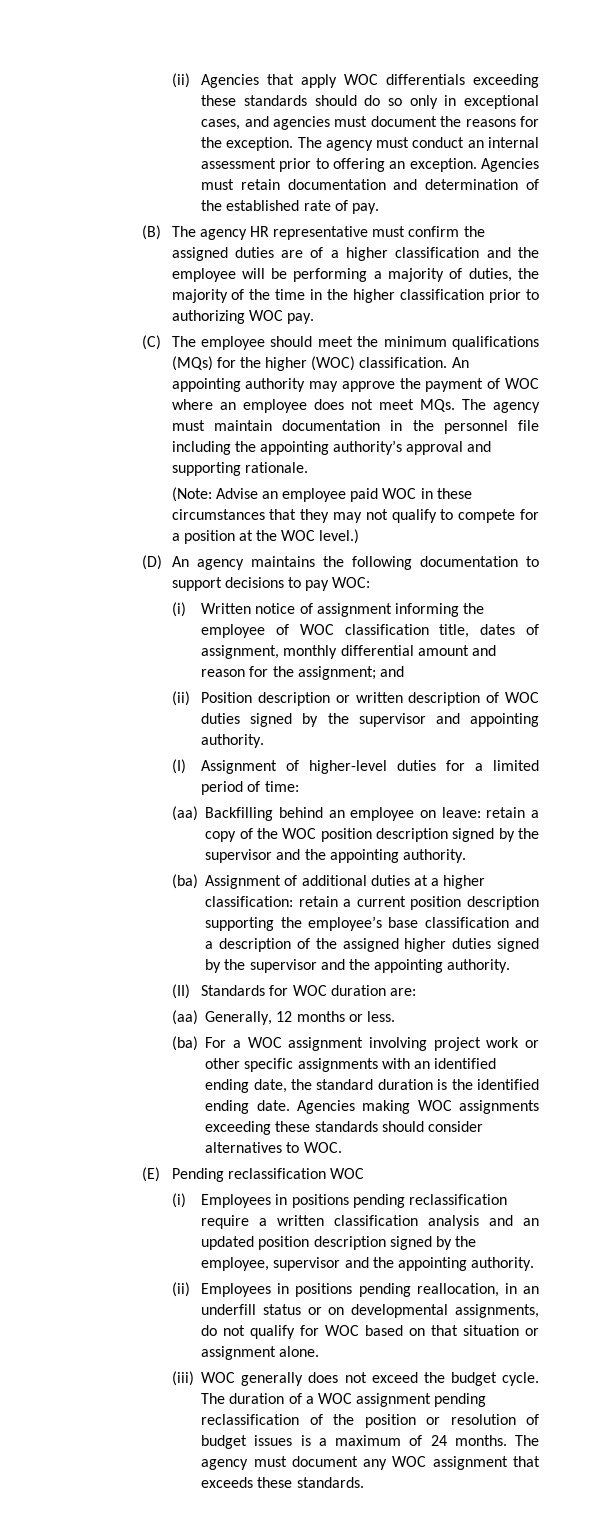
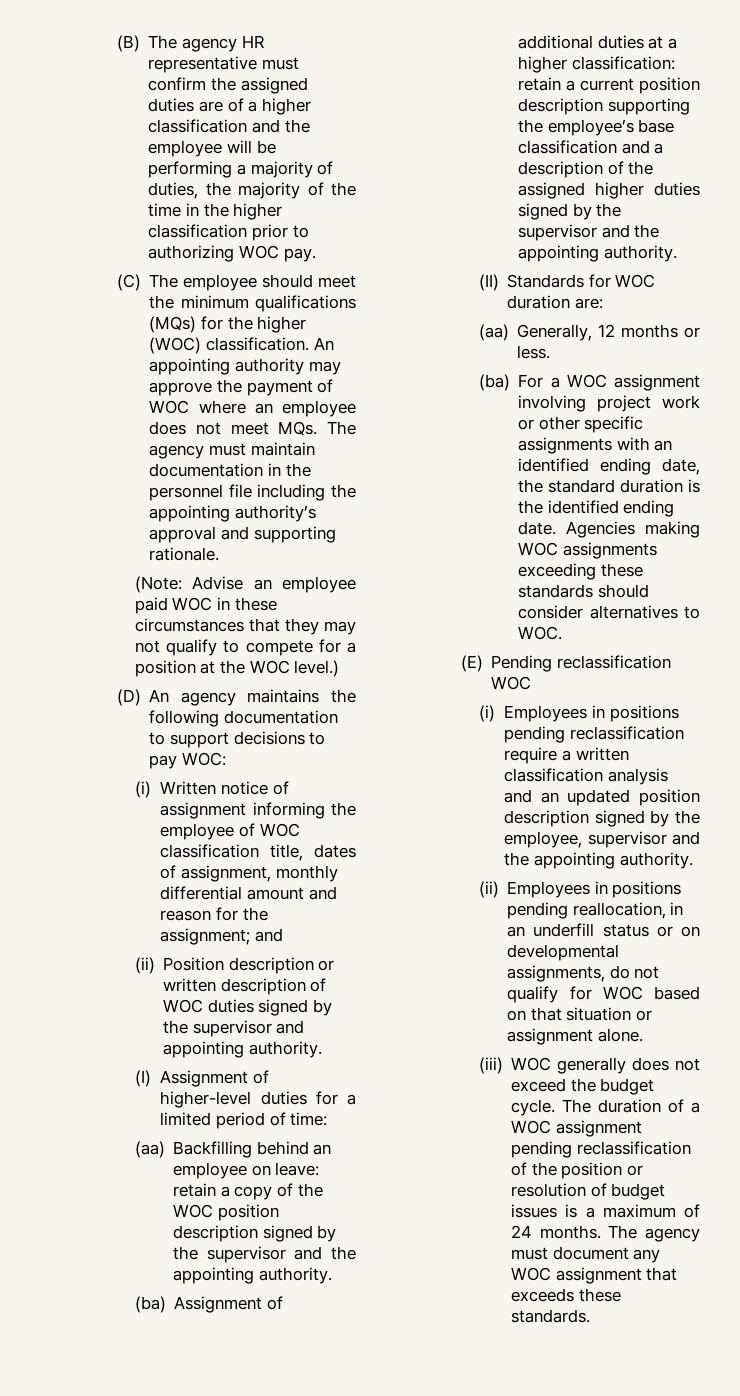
[171,73,539,88] [201,95,539,109] [201,116,539,130] [201,137,539,151] [201,158,539,172] [201,179,539,190] [201,200,379,214] (ii) Agencies that apply WOC differentials exceeding these standards should do so only in exceptional cases, and agencies must document the reasons for the exception. The agency must conduct an internal assessment prior to offering an exception. Agencies must retain documentation and determination of the established rate of pay. // -> (116, 43) none

